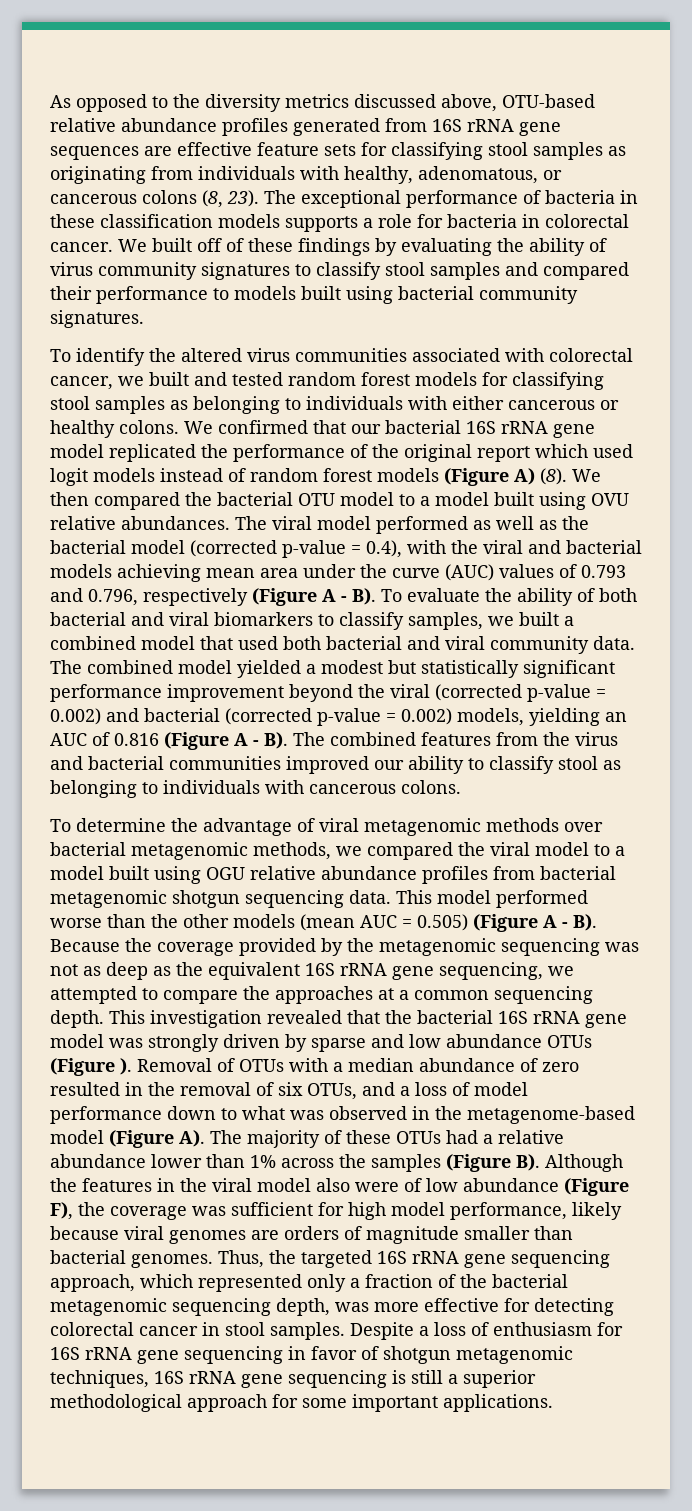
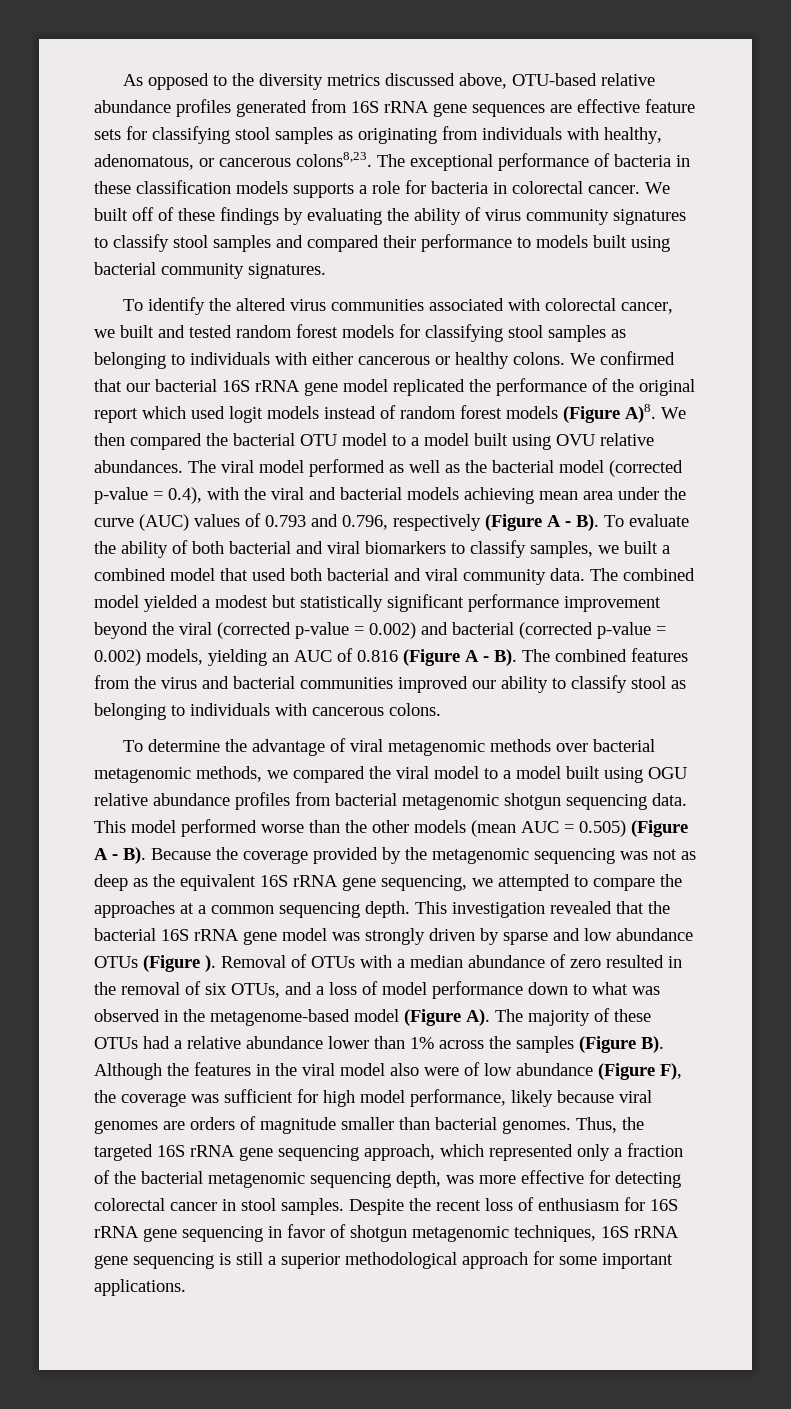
[142,190,259,208] colons (8, 23). -> [296,152,372,167] colons8,23.
[514,468,567,485] A) (8). -> [625,404,656,423] A)8.
[419,1326,429,1336] a -> [409,1198,481,1211] the recent

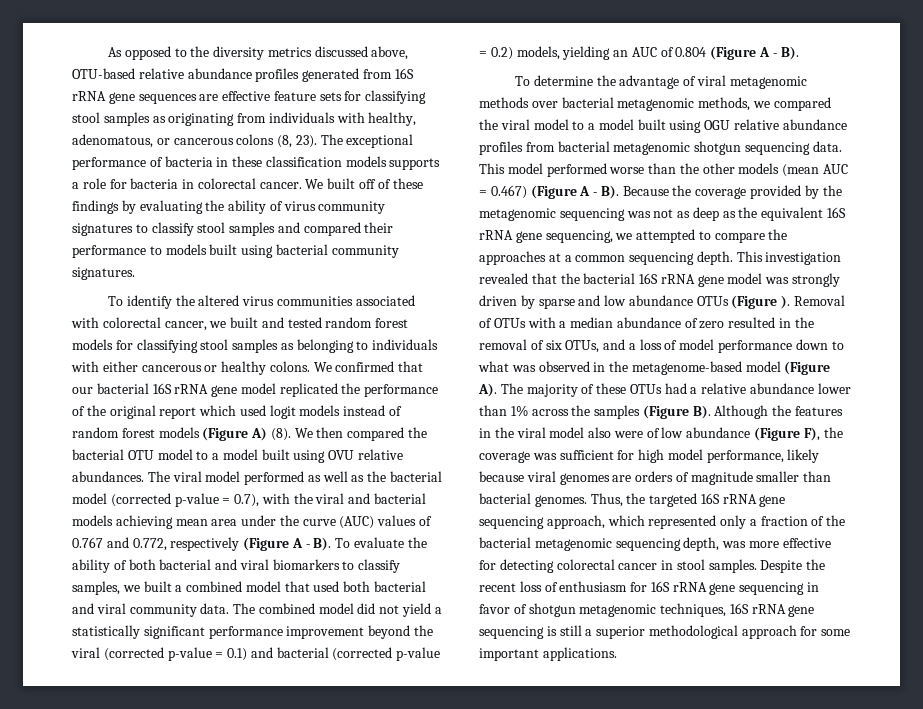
[296,152,372,167] colons8,23. -> [236,134,317,148] colons (8, 23).
[625,404,656,423] A)8. -> [251,427,291,441] A) (8).
[168,487,202,504] 0.4), -> [234,494,260,507] 0.7),
[265,514,388,530] 0.793 and 0.796, -> [72,537,167,551] 0.767 and 0.772,
[144,595,296,612] yielded a modest but -> [357,603,442,617] did not yield a
[369,622,416,639] 0.002) -> [227,648,248,661] 0.1)
[94,649,141,666] 0.002) -> [490,47,513,60] 0.2)
[357,648,688,666] [94,675,686,693] [94,703,441,720] 0.816 (Figure A - B). The combined features from the virus and bacterial communities improved our ability to classify stool as belonging to individuals with cancerous colons. -> [675,46,799,60] 0.804 (Figure A - B).
[579,820,626,837] 0.505) -> [490,185,527,199] 0.467)

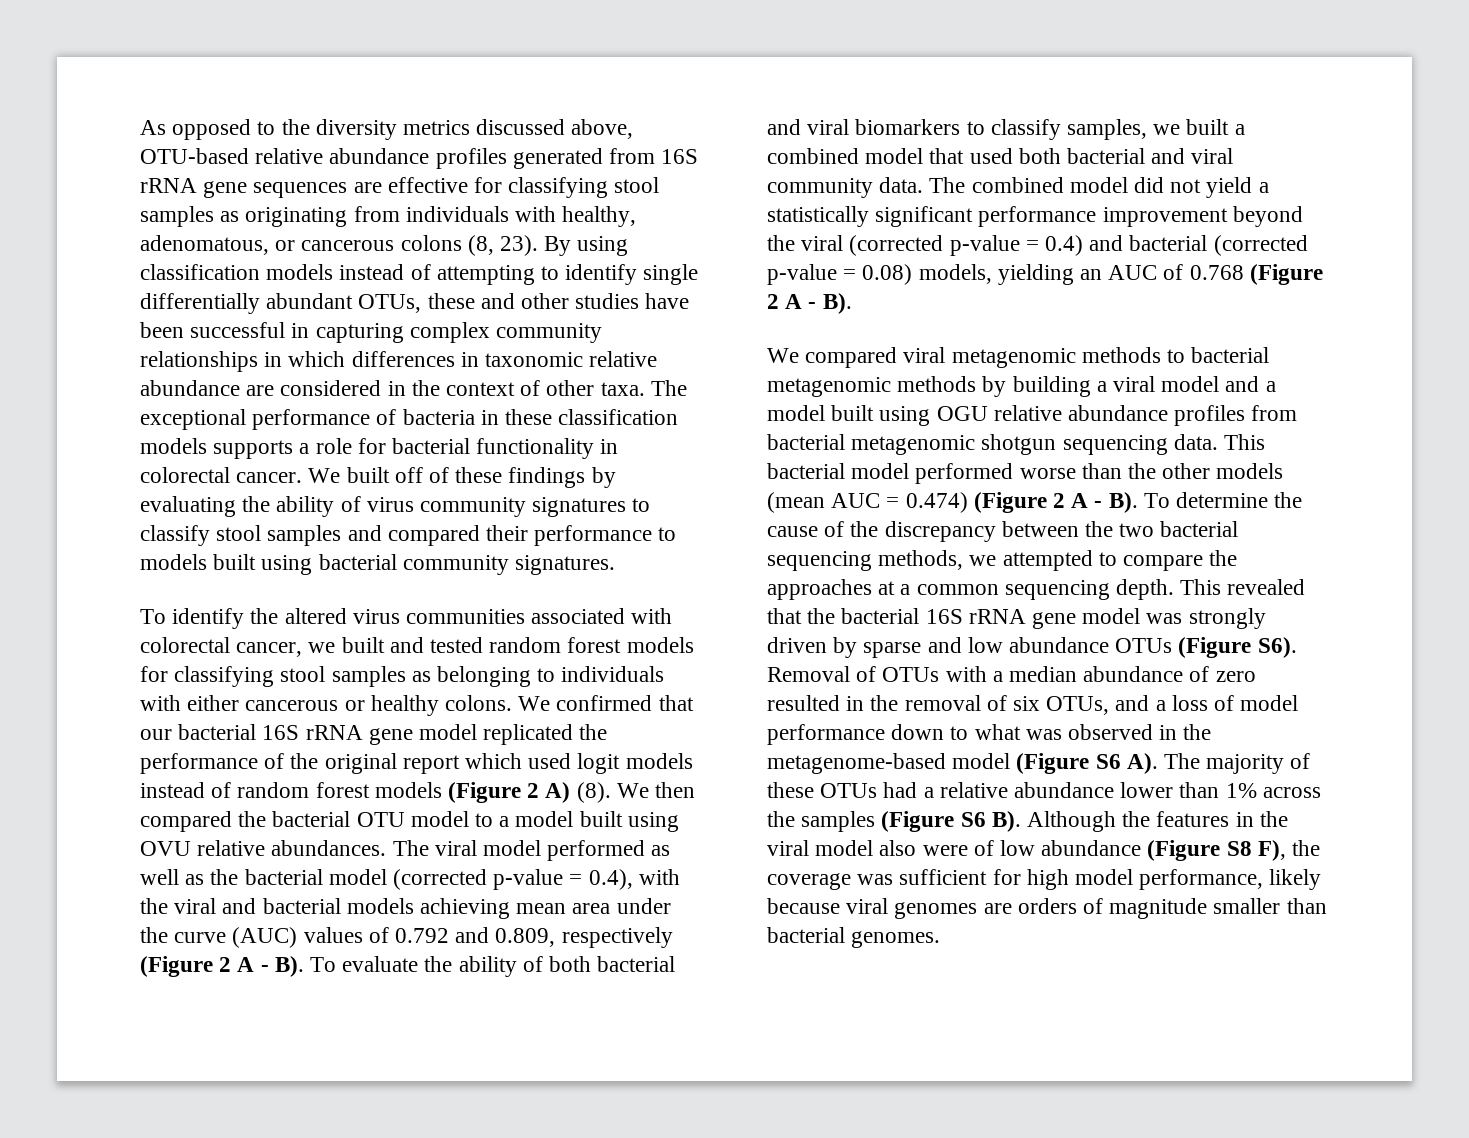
[273,91,342,101] feature sets -> (468, 185) none
(317, 141) none -> [544,236,629,256] [140,264,699,285] [140,293,690,314] [140,322,603,343] [140,351,658,372] [140,380,645,396] By using classification models instead of attempting to identify single differentially abundant OTUs, these and other studies have been successful in capturing complex community relationships in which differences in taxonomic relative abundance are considered in the context of other taxa.
[130,178,179,189] bacteria -> [392,438,595,459] bacterial functionality
(249, 434) none -> [527,783,540,798] 2
[234,494,260,507] 0.7), -> [588,869,633,890] 0.4),
[72,537,167,551] 0.767 and 0.772, -> [395,927,556,947] 0.792 and 0.809,
(290, 544) none -> [219,957,232,972] 2
[227,648,248,661] 0.1) -> [1045,235,1084,256] 0.4)
[490,47,513,60] 0.2) -> [862,264,913,285] 0.08)
[675,46,757,60] 0.804 (Figure -> [1189,264,1323,285] [767,294,779,309] 0.768 (Figure 2
[515,75,697,89] To determine the advantage of -> [767,347,898,368] We compared
[531,97,831,111] [479,119,585,130] over bacterial metagenomic methods, we compared the viral model to -> [1167,347,1270,363] [767,376,1260,397] to bacterial metagenomic methods by building a viral model and
(505, 168) none -> [767,463,845,479] bacterial
[490,185,842,199] [479,207,847,221] [479,230,613,243] 0.467) (Figure A - B). Because the coverage provided by the metagenomic sequencing was not as deep as the equivalent 16S rRNA gene sequencing, -> [905,492,1303,513] [767,521,1239,542] [767,550,964,571] 0.474) (Figure 2 A - B). To determine the cause of the discrepancy between the two bacterial sequencing methods,
[765,252,842,265] investigation -> (1222, 587) none
[781,295,791,309] ). -> [1257,637,1297,658] S6).
(831, 368) none -> [1095,754,1121,769] S6
(689, 412) none -> [960,812,986,827] S6
(801, 434) none -> [1226,841,1252,856] S8
[590,493,786,507] [479,515,846,529] [479,537,831,551] [479,559,826,573] [479,581,820,595] [479,603,815,617] [479,625,851,639] [479,647,617,661] Thus, the targeted 16S rRNA gene sequencing approach, which represented only a fraction of the bacterial metagenomic sequencing depth, was more effective for detecting colorectal cancer in stool samples. Despite the recent loss of enthusiasm for 16S rRNA gene sequencing in favor of shotgun metagenomic techniques, 16S rRNA gene sequencing is still a superior methodological approach for some important applications. -> (941, 939) none

